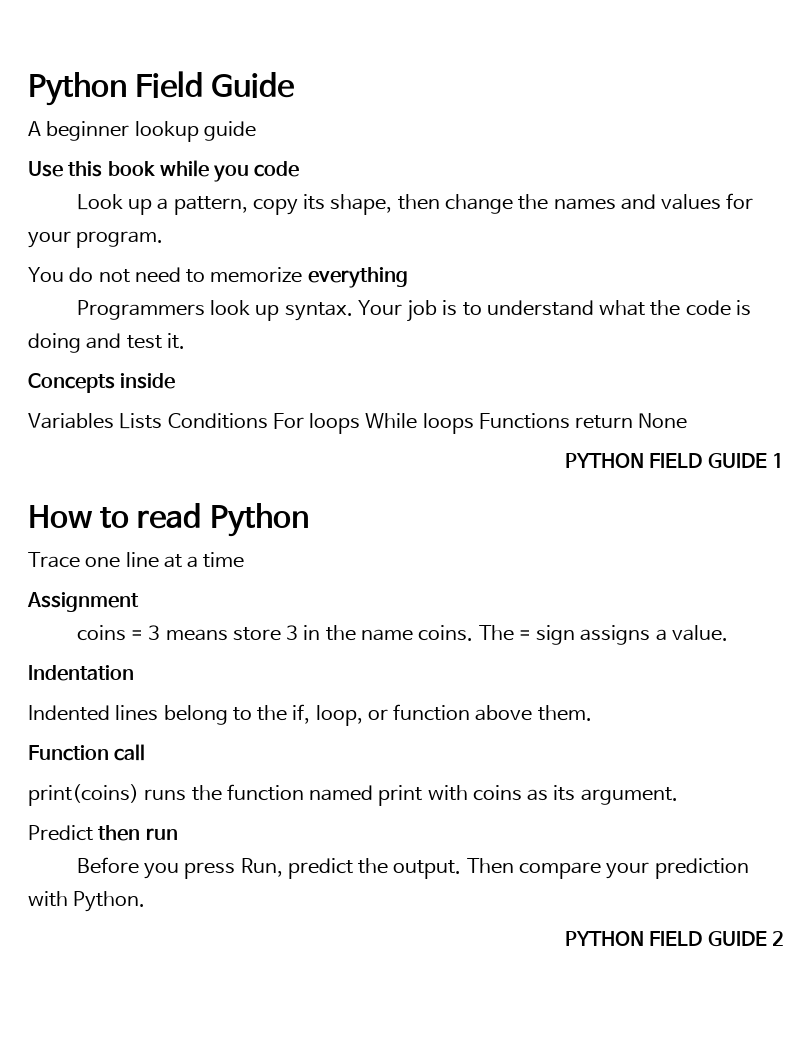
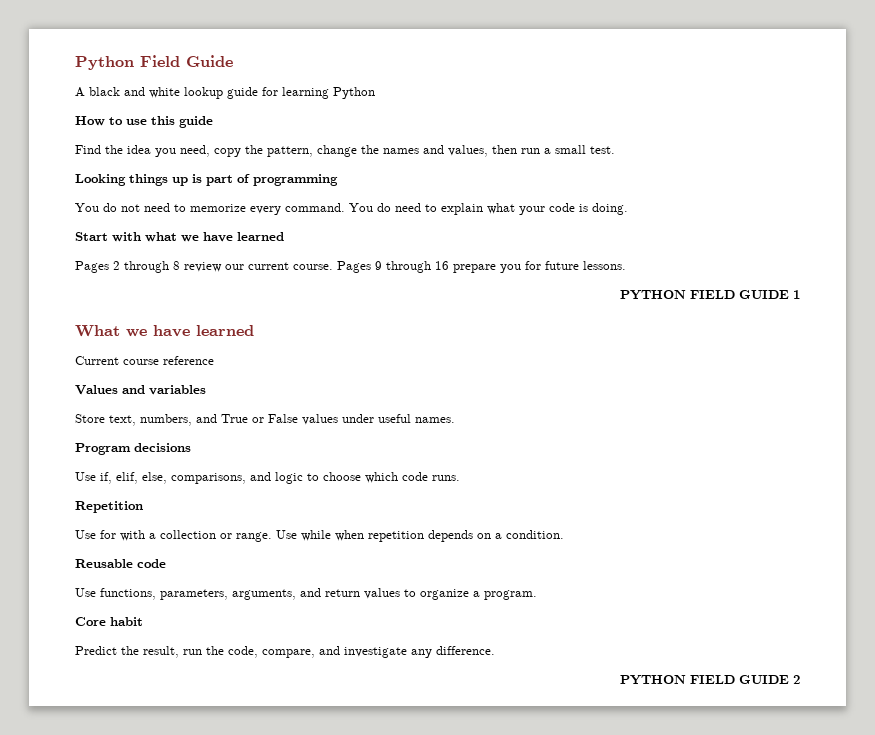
[46,121,130,141] beginner -> [89,87,180,98] black and white
[28,160,300,182] [76,193,754,215] [28,231,164,248] // Use this book while you code // Look up a pattern, copy its shape, then change the names and values for your program. -> [262,87,375,99] [75,116,213,128] [75,145,615,157] [75,174,338,186] for learning Python // How to use this guide // Find the idea you need, copy the pattern, change the names and values, then run a small test. // Looking things up is part of programming
[307,267,408,288] [76,300,752,322] [28,333,185,353] [28,373,176,393] [28,413,688,434] [565,453,784,469] [28,503,309,537] [28,552,245,568] [27,592,139,612] [76,625,728,645] [28,665,134,681] [28,704,592,726] [28,744,146,761] [28,784,678,806] everything // Programmers look up syntax. Your job is to understand what the code is doing and test it. // Concepts inside // Variables Lists Conditions For loops While loops Functions return None // PYTHON FIELD GUIDE 1 // How to read Python // Trace one line at a time // Assignment // coins = 3 means store 3 in the name coins. The = sign assigns a value. // Indentation // Indented lines belong to the if, loop, or function above them. // Function call // print(coins) runs the function named print with coins as its argument. -> [250,203,628,215] [75,232,284,242] [75,261,626,273] [620,290,800,300] [75,325,254,337] [75,356,214,365] [75,385,206,395] [75,414,455,426] [75,443,191,455] [75,472,460,484] [75,501,143,513] [75,530,564,542] [75,559,166,568] [75,588,537,600] [75,617,143,626] every command. You do need to explain what your code is doing. // Start with what we have learned // Pages 2 through 8 review our current course. Pages 9 through 16 prepare you for future lessons. // PYTHON FIELD GUIDE 1 // What we have learned // Current course reference // Values and variables // Store text, numbers, and True or False values under useful names. // Program decisions // Use if, elif, else, comparisons, and logic to choose which code runs. // Repetition // Use for with a collection or range. Use while when repetition depends on a condition. // Reusable code // Use functions, parameters, arguments, and return values to organize a program. // Core habit
[98,825,178,841] [76,857,749,879] [28,891,146,912] then run // Before you press Run, predict the output. Then compare your prediction with Python. -> [121,646,495,658] the result, run the code, compare, and investigate any difference.

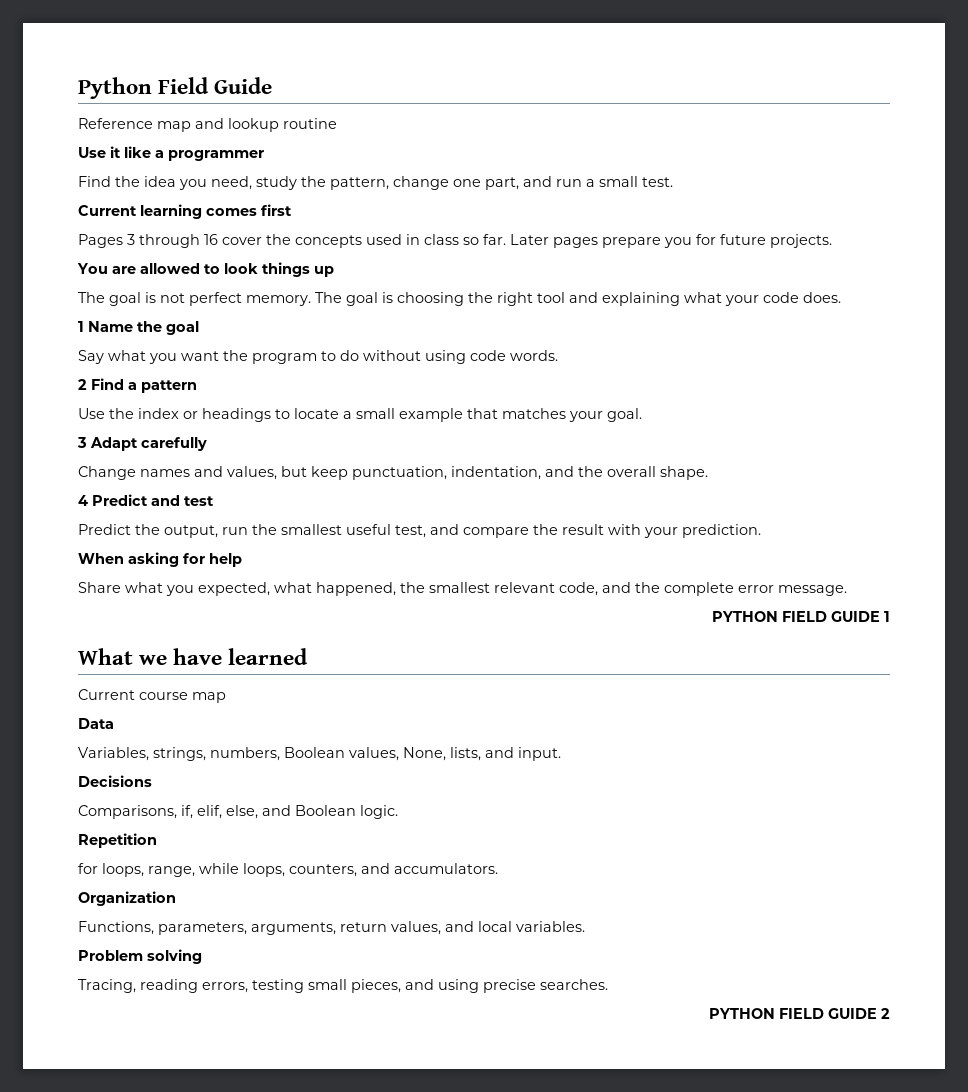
[75,87,375,99] [75,116,213,128] A black and white lookup guide for learning Python // How to use this guide -> [78,118,337,132] [78,146,264,161] Reference map and lookup routine // Use it like a programmer
[214,148,241,157] copy -> [256,176,297,190] study
[361,145,517,157] the names and values, then -> [453,176,552,190] one part, and
[75,174,338,186] [75,203,628,215] [75,232,284,242] [75,261,626,273] Looking things up is part of programming // You do not need to memorize every command. You do need to explain what your code is doing. // Start with what we have learned // Pages 2 through 8 review our current course. Pages 9 through 16 prepare you for future lessons. -> [78,204,292,219] [78,234,832,248] [77,262,334,277] [78,292,841,306] [78,321,199,335] [78,350,558,364] [78,378,197,393] [78,408,642,422] [77,437,207,451] [78,466,708,480] [78,494,214,506] [78,524,761,538] [78,552,242,567] [78,582,847,596] Current learning comes first // Pages 3 through 16 cover the concepts used in class so far. Later pages prepare you for future projects. // You are allowed to look things up // The goal is not perfect memory. The goal is choosing the right tool and explaining what your code does. // 1 Name the goal // Say what you want the program to do without using code words. // 2 Find a pattern // Use the index or headings to locate a small example that matches your goal. // 3 Adapt carefully // Change names and values, but keep punctuation, indentation, and the overall shape. // 4 Predict and test // Predict the output, run the smallest useful test, and compare the result with your prediction. // When asking for help // Share what you expected, what happened, the smallest relevant code, and the complete error message.
[163,356,214,365] [75,385,206,395] [75,414,455,426] [75,443,191,455] [75,472,460,484] [75,501,143,513] [75,530,564,542] [75,559,166,568] [75,588,537,600] [75,617,143,626] [75,646,495,658] reference // Values and variables // Store text, numbers, and True or False values under useful names. // Program decisions // Use if, elif, else, comparisons, and logic to choose which code runs. // Repetition // Use for with a collection or range. Use while when repetition depends on a condition. // Reusable code // Use functions, parameters, arguments, and return values to organize a program. // Core habit // Predict the result, run the code, compare, and investigate any difference. -> [192,692,226,703] [78,718,114,729] [78,747,561,761] [78,775,152,787] [78,805,398,819] [78,833,157,848] [78,863,498,877] [78,891,176,906] [78,921,585,935] [78,949,202,964] [78,979,608,993] map // Data // Variables, strings, numbers, Boolean values, None, lists, and input. // Decisions // Comparisons, if, elif, else, and Boolean logic. // Repetition // for loops, range, while loops, counters, and accumulators. // Organization // Functions, parameters, arguments, return values, and local variables. // Problem solving // Tracing, reading errors, testing small pieces, and using precise searches.

